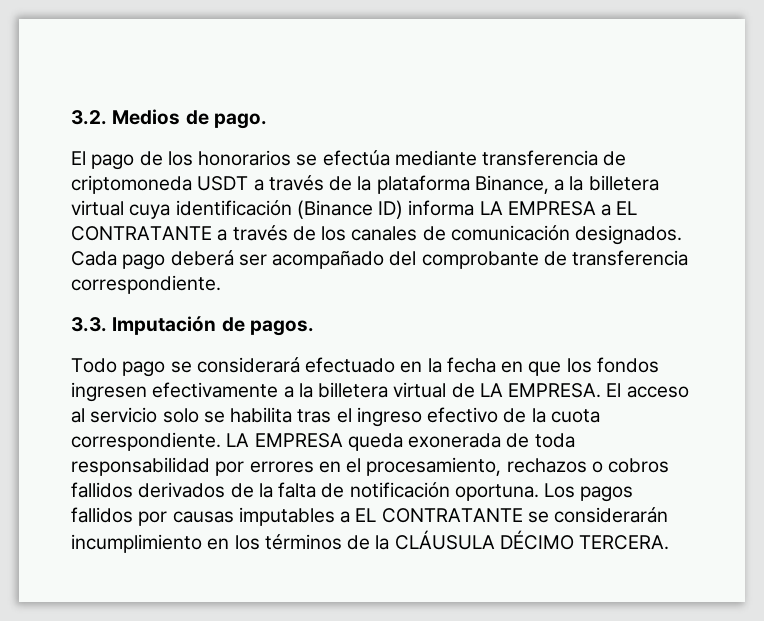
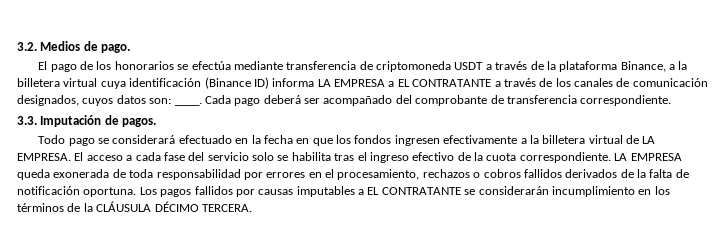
[575,225,683,245] designados. -> [17,95,202,106] designados, cuyos datos son: ____.
[71,408,85,423] al -> [126,152,205,161] a cada fase del

